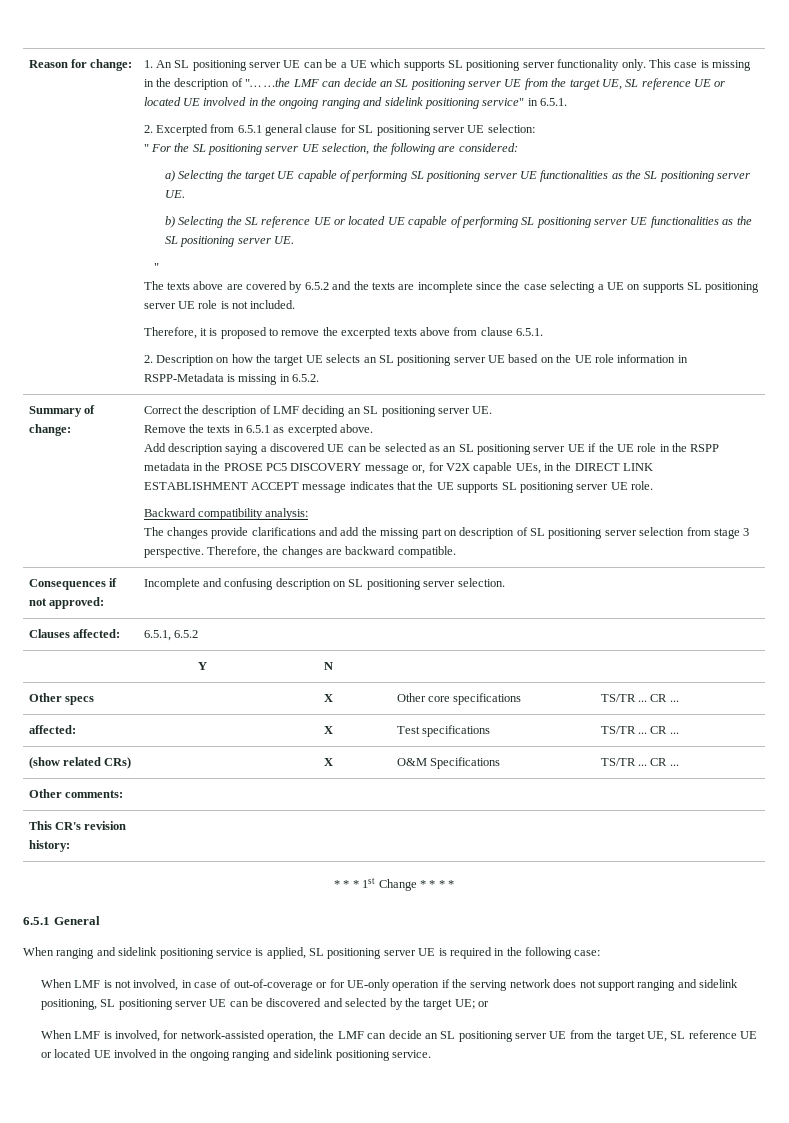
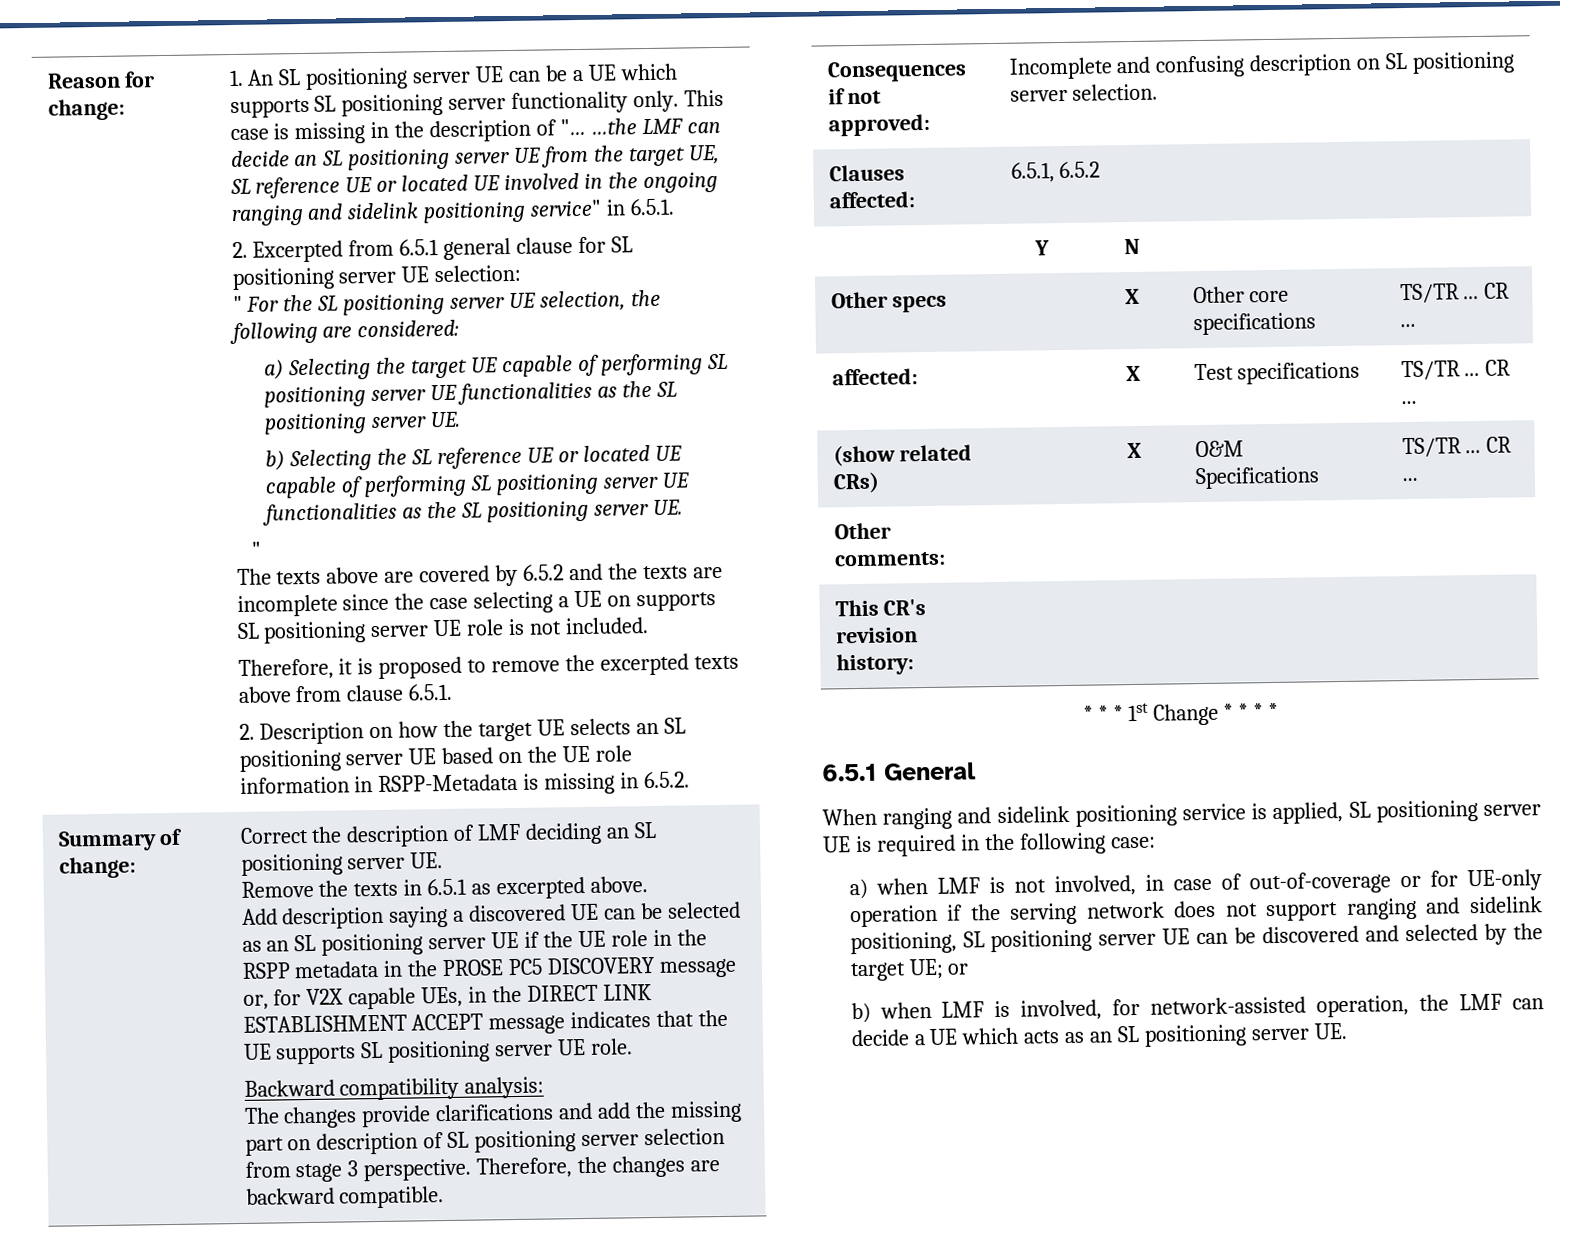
[40,979,72,988] When -> [848,878,928,900] a) when
[40,1030,72,1039] When -> [850,1001,932,1024] b) when
[424,1030,758,1042] [40,1049,431,1061] an SL positioning server UE from the target UE, SL reference UE or located UE involved in the ongoing ranging and sidelink positioning service. -> [913,1022,1348,1047] a UE which acts as an SL positioning server UE.

